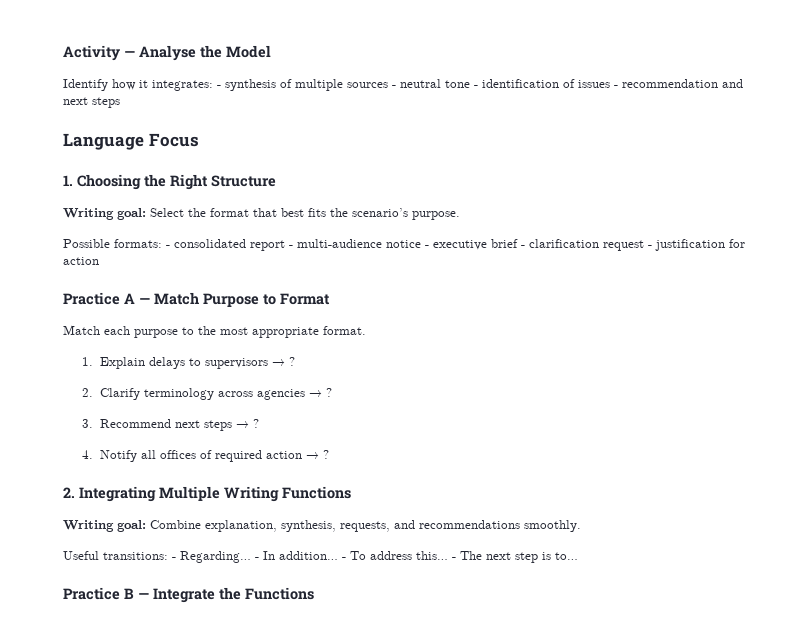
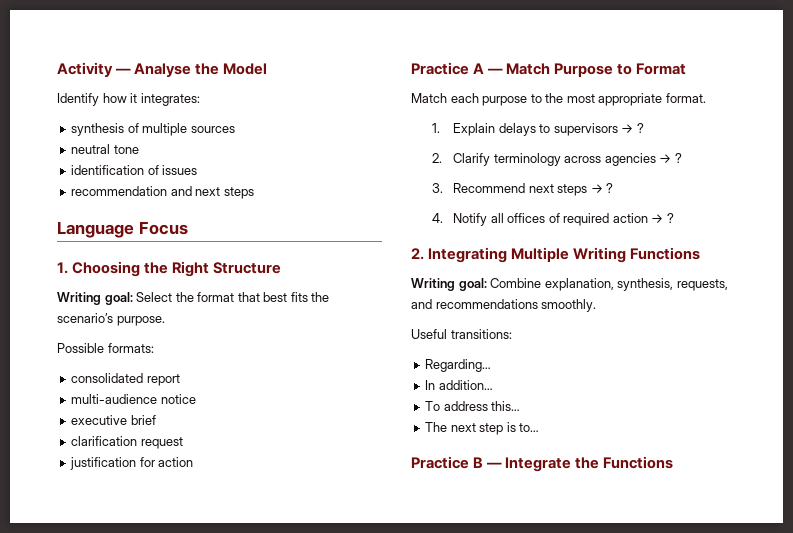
[217,85,221,88] - -> (200, 99) //
[392,85,396,88] - -> (235, 129) //
[474,85,478,88] - -> (139, 149) //
[614,85,618,88] - -> (198, 170) //
[166,245,170,248] - -> (154, 348) //
[289,245,293,248] - -> (180, 380) //
[425,245,429,248] - -> (196, 399) //
[521,245,525,248] - -> (156, 420) //
[648,245,652,248] - -> (183, 443) //
[172,557,176,560] - -> (512, 334) //
[255,557,259,560] - -> (492, 365) //
[342,557,346,560] - -> (493, 385) //
[452,557,456,560] - -> (521, 406) //

